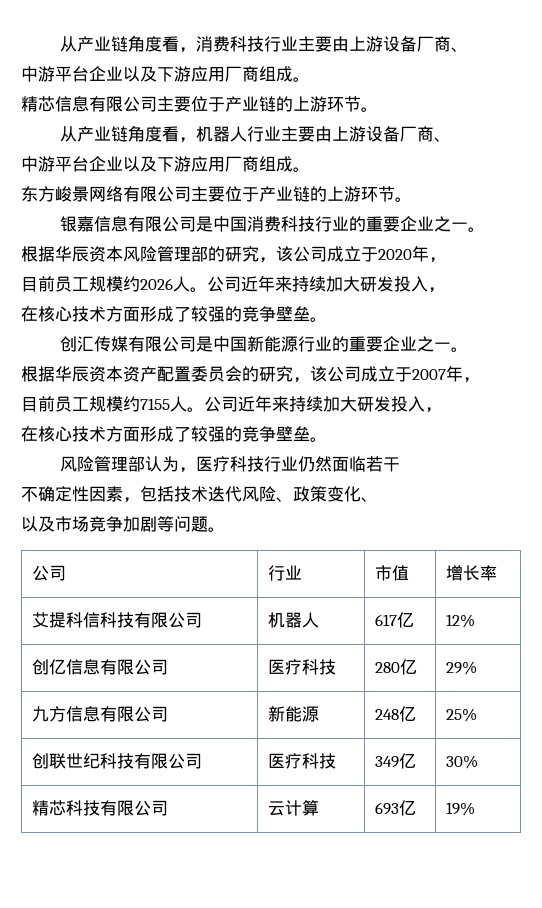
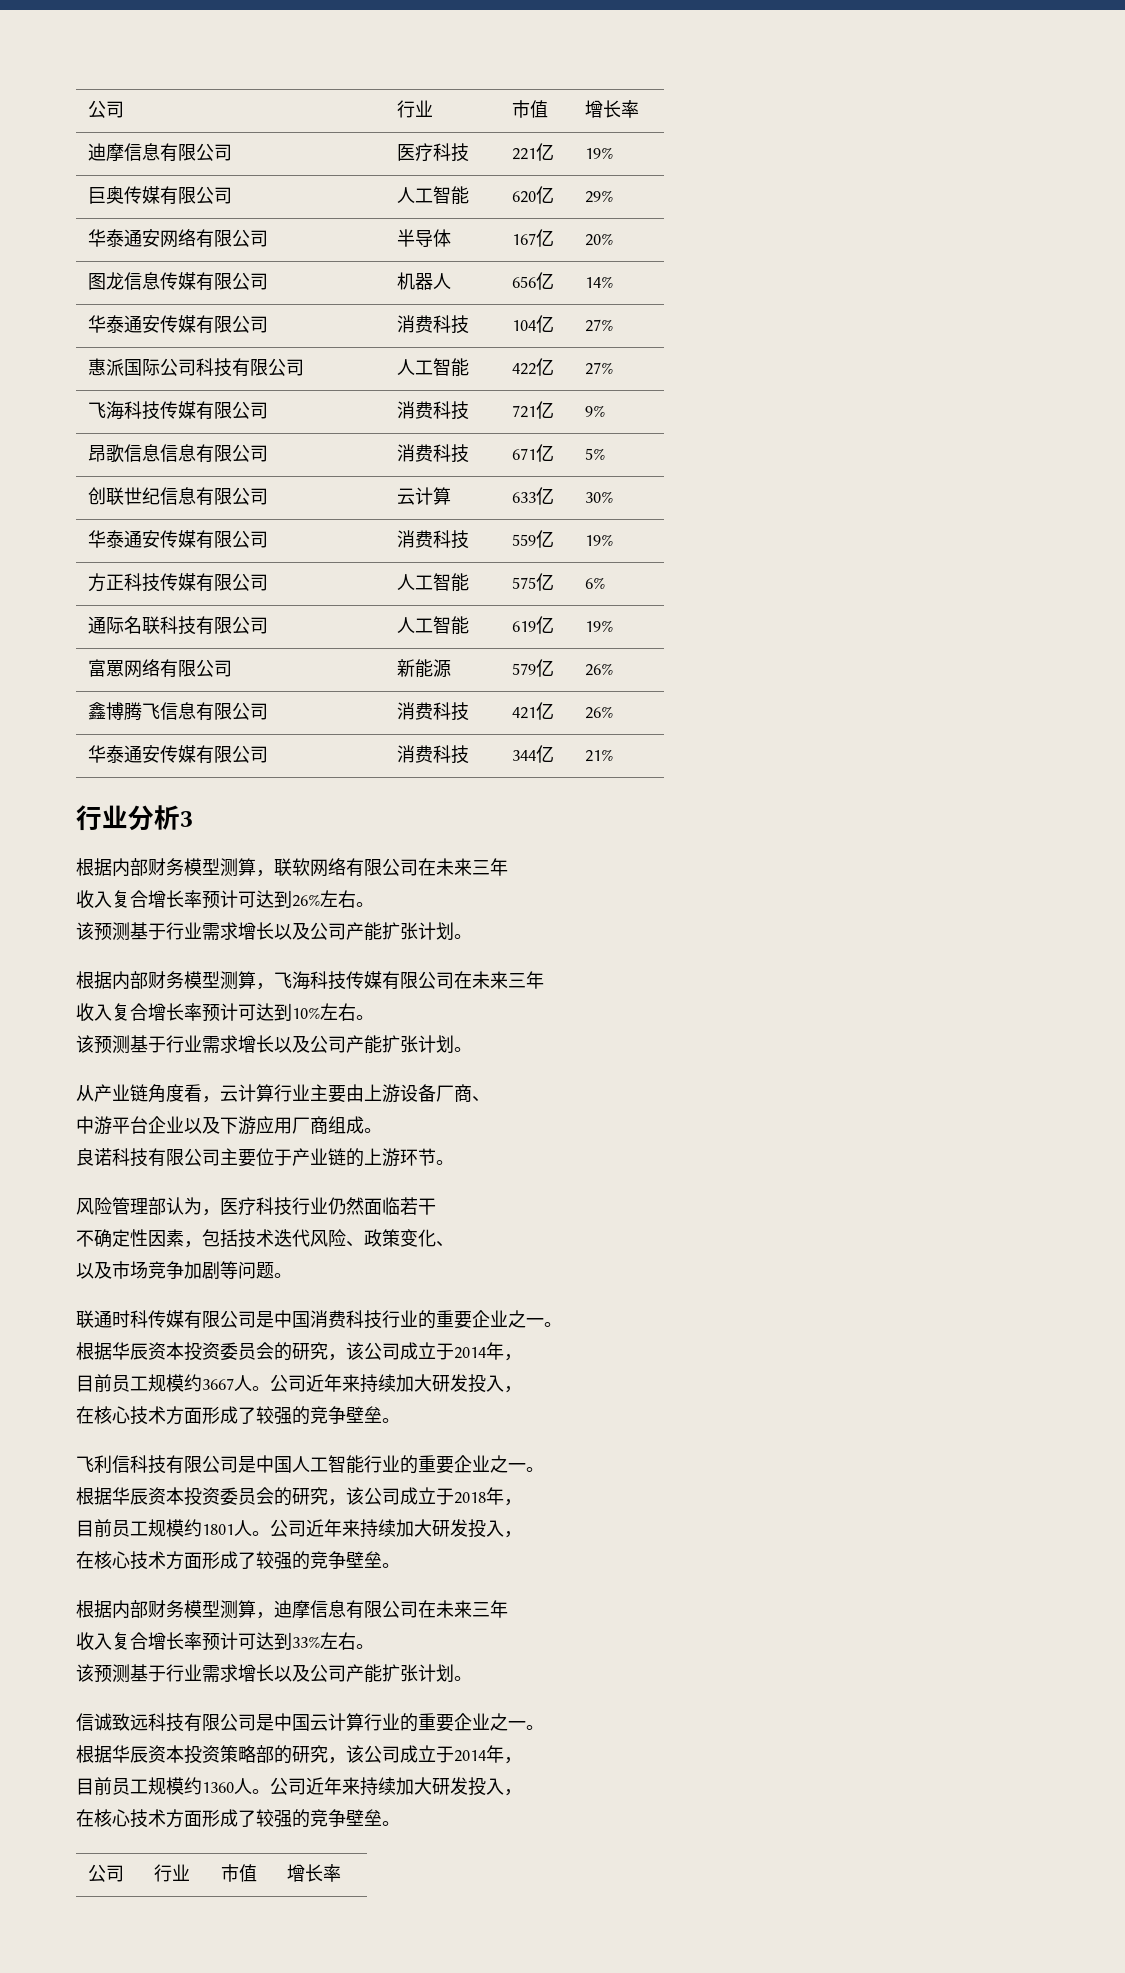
[59,35,264,53] 从产业链角度看，消费科技 -> [87,100,124,118] [396,100,433,118] [511,100,548,118] [584,100,639,118] [87,143,232,162] [396,143,469,162] [511,143,554,161] [584,147,613,159] [87,186,232,205] [396,186,469,205] [511,186,554,204] [584,190,613,203] [87,229,268,248] [396,229,451,247] [511,229,554,247] [584,233,613,246] [87,272,268,291] [396,272,451,290] [511,272,554,290] [584,276,613,288] [87,315,268,334] [396,315,469,334] [511,315,554,333] [584,319,613,332] [87,358,304,377] [396,358,469,377] [511,358,554,376] [584,362,613,375] [87,401,268,420] [396,401,469,420] [511,401,554,419] [584,405,605,417] [87,444,268,463] [396,444,469,463] [511,444,554,462] [584,448,605,460] [87,487,268,506] [396,487,451,505] [511,487,554,505] [584,491,613,503] [87,530,268,549] [396,530,469,549] [511,530,554,548] [584,534,613,546] [87,573,268,592] [396,573,469,592] [511,573,554,591] [584,577,605,589] [87,616,268,635] [396,616,469,635] [511,616,554,634] [584,620,613,632] [87,659,232,678] [396,659,451,678] [511,659,554,677] [584,663,613,676] [87,702,268,721] [396,702,469,721] [511,702,554,720] [584,706,613,719] [87,745,268,764] [396,745,469,764] [511,745,554,763] [584,749,613,762] [76,805,193,831] [76,858,508,877] [76,890,374,909] [76,922,472,941] [76,971,544,990] [76,1003,374,1022] [76,1035,472,1054] [76,1084,274,1103] 公司 | 行业 | 市值 | 增长率 // 迪摩信息有限公司 | 医疗科技 | 221亿 | 19% // 巨奥传媒有限公司 | 人工智能 | 620亿 | 29% // 华泰通安网络有限公司 | 半导体 | 167亿 | 20% // 图龙信息传媒有限公司 | 机器人 | 656亿 | 14% // 华泰通安传媒有限公司 | 消费科技 | 104亿 | 27% // 惠派国际公司科技有限公司 | 人工智能 | 422亿 | 27% // 飞海科技传媒有限公司 | 消费科技 | 721亿 | 9% // 昂歌信息信息有限公司 | 消费科技 | 671亿 | 5% // 创联世纪信息有限公司 | 云计算 | 633亿 | 30% // 华泰通安传媒有限公司 | 消费科技 | 559亿 | 19% // 方正科技传媒有限公司 | 人工智能 | 575亿 | 6% // 通际名联科技有限公司 | 人工智能 | 619亿 | 19% // 富罳网络有限公司 | 新能源 | 579亿 | 26% // 鑫博腾飞信息有限公司 | 消费科技 | 421亿 | 26% // 华泰通安传媒有限公司 | 消费科技 | 344亿 | 21% // 行业分析3 // 根据内部财务模型测算，联软网络有限公司在未来三年 // 收入复合增长率预计可达到26%左右。 // 该预测基于行业需求增长以及公司产能扩张计划。 // 根据内部财务模型测算，飞海科技传媒有限公司在未来三年 // 收入复合增长率预计可达到10%左右。 // 该预测基于行业需求增长以及公司产能扩张计划。 // 从产业链角度看，云计算
[21,96,378,112] [59,125,451,143] [21,156,310,172] [21,186,412,202] [59,216,485,232] [21,245,446,263] [21,275,445,293] [21,306,327,322] [59,336,468,352] [21,365,480,383] [21,395,442,413] [21,426,327,442] 精芯信息有限公司主要位于产业链的上游环节。 // 从产业链角度看，机器人行业主要由上游设备厂商、 // 中游平台企业以及下游应用厂商组成。 // 东方峻景网络有限公司主要位于产业链的上游环节。 // 银嘉信息有限公司是中国消费科技行业的重要企业之一。 // 根据华辰资本风险管理部的研究，该公司成立于2020年， // 目前员工规模约2026人。公司近年来持续加大研发投入， // 在核心技术方面形成了较强的竞争壁垒。 // 创汇传媒有限公司是中国新能源行业的重要企业之一。 // 根据华辰资本资产配置委员会的研究，该公司成立于2007年， // 目前员工规模约7155人。公司近年来持续加大研发投入， // 在核心技术方面形成了较强的竞争壁垒。 -> [76,1148,454,1167] 良诺科技有限公司主要位于产业链的上游环节。
[32,565,67,581] [268,565,303,581] [375,565,410,581] [446,565,498,581] [32,612,203,628] [268,612,320,628] [375,612,415,628] [446,614,476,628] [32,659,169,675] [268,659,337,675] [375,659,418,675] [446,661,478,675] [32,706,169,722] [268,706,320,722] [375,706,417,722] [446,708,478,722] [32,753,203,769] [268,753,337,769] [375,753,417,769] [446,755,479,769] [32,800,169,816] [268,800,320,816] [375,800,417,816] [446,802,476,816] // 公司 | 行业 | 市值 | 增长率 // 艾提科信科技有限公司 | 机器人 | 617亿 | 12% // 创亿信息有限公司 | 医疗科技 | 280亿 | 29% // 九方信息有限公司 | 新能源 | 248亿 | 25% // 创联世纪科技有限公司 | 医疗科技 | 349亿 | 30% // 精芯科技有限公司 | 云计算 | 693亿 | 19% -> [76,1310,562,1329] [76,1342,522,1361] [76,1374,522,1393] [76,1406,400,1425] [76,1455,544,1474] [76,1487,522,1506] [76,1519,522,1538] [76,1551,400,1570] [76,1600,508,1619] [76,1632,374,1651] [76,1664,472,1683] [76,1713,544,1732] [76,1745,522,1764] [76,1777,522,1796] [76,1809,400,1828] [87,1864,124,1882] [153,1864,190,1882] [220,1864,257,1882] [286,1864,341,1882] // 联通时科传媒有限公司是中国消费科技行业的重要企业之一。 // 根据华辰资本投资委员会的研究，该公司成立于2014年， // 目前员工规模约3667人。公司近年来持续加大研发投入， // 在核心技术方面形成了较强的竞争壁垒。 // 飞利信科技有限公司是中国人工智能行业的重要企业之一。 // 根据华辰资本投资委员会的研究，该公司成立于2018年， // 目前员工规模约1801人。公司近年来持续加大研发投入， // 在核心技术方面形成了较强的竞争壁垒。 // 根据内部财务模型测算，迪摩信息有限公司在未来三年 // 收入复合增长率预计可达到33%左右。 // 该预测基于行业需求增长以及公司产能扩张计划。 // 信诚致远科技有限公司是中国云计算行业的重要企业之一。 // 根据华辰资本投资策略部的研究，该公司成立于2014年， // 目前员工规模约1360人。公司近年来持续加大研发投入， // 在核心技术方面形成了较强的竞争壁垒。 // 公司 | 行业 | 市值 | 增长率

